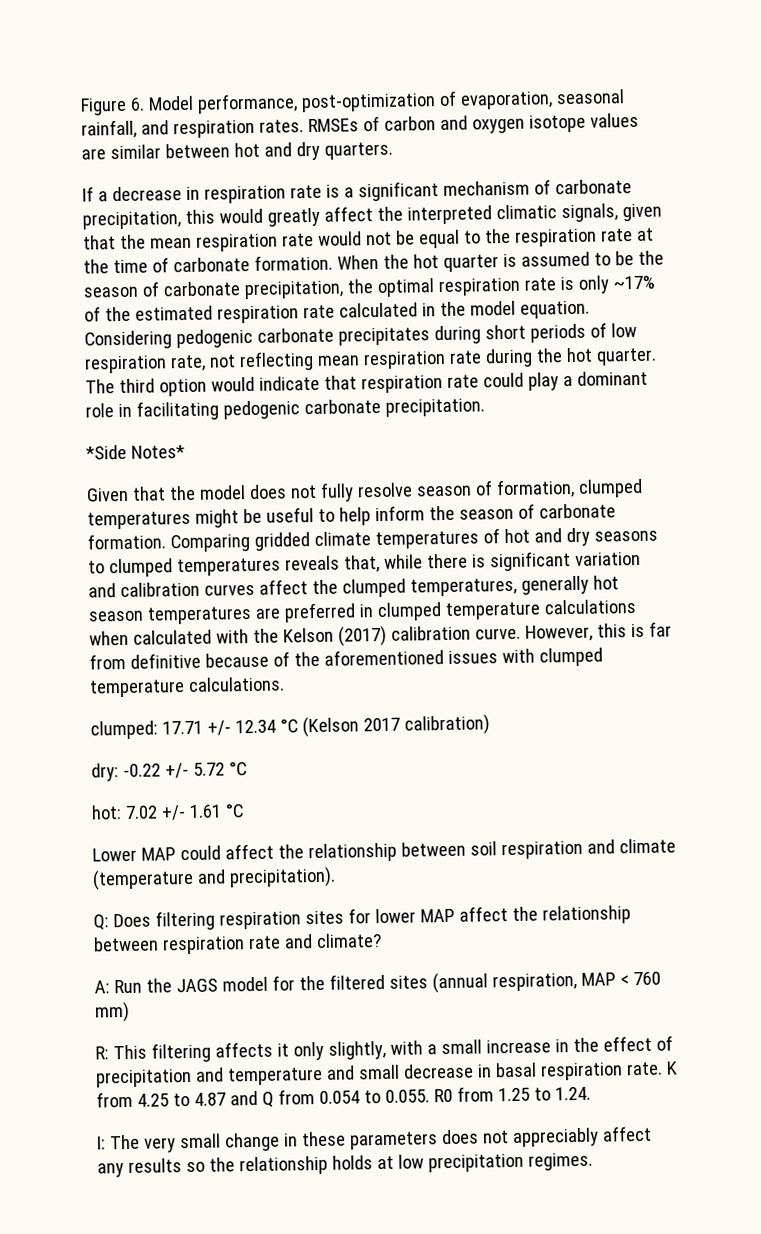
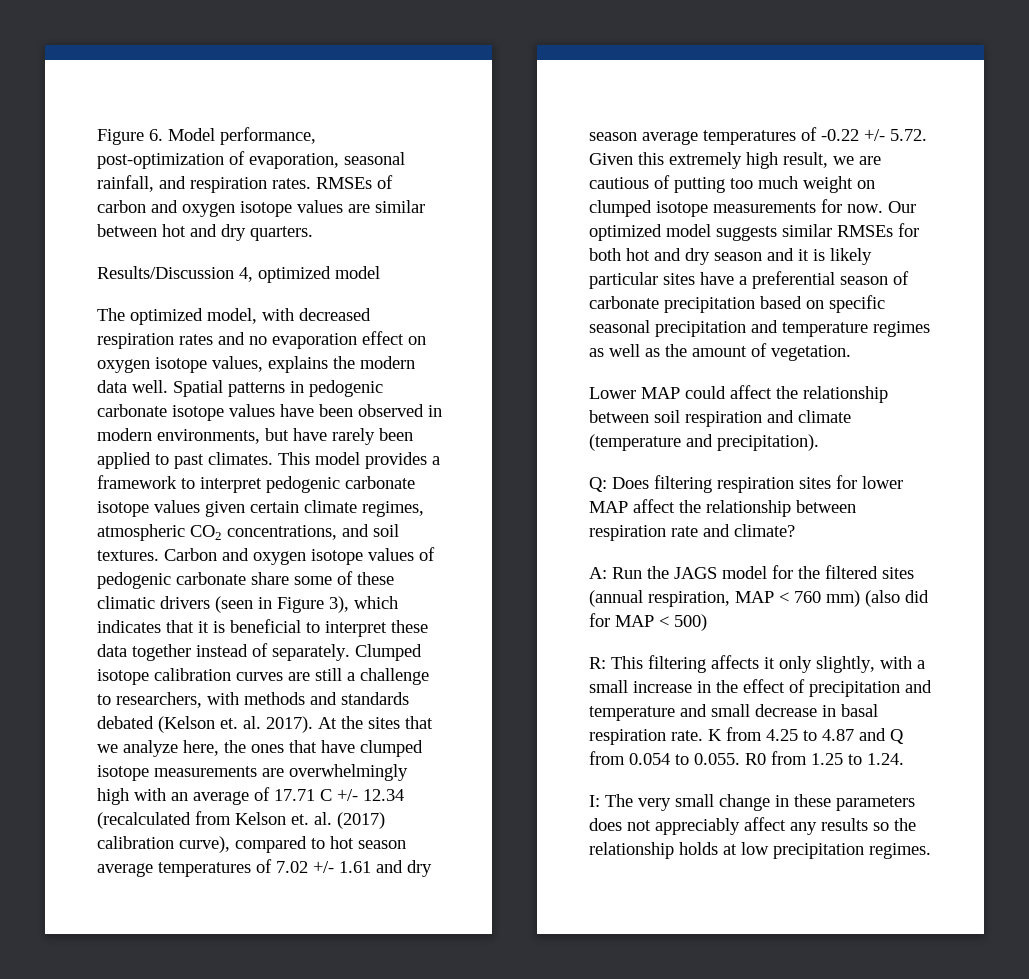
[82,179,632,204] [82,203,662,230] [83,227,654,252] [83,250,664,274] [83,275,655,300] [84,300,590,324] [84,322,637,350] [84,347,657,374] [85,370,648,397] [85,398,485,421] [85,444,185,460] [86,478,643,502] [87,503,616,530] [87,527,658,553] [88,551,641,578] [88,575,619,598] [88,599,636,625] [89,621,672,647] [89,647,603,670] [89,676,285,698] [90,714,490,740] [91,761,247,782] [91,803,244,821] If a decrease in respiration rate is a significant mechanism of carbonate precipitation, this would greatly affect the interpreted climatic signals, given that the mean respiration rate would not be equal to the respiration rate at the time of carbonate formation. When the hot quarter is assumed to be the season of carbonate precipitation, the optimal respiration rate is only ~17% of the estimated respiration rate calculated in the model equation. Considering pedogenic carbonate precipitates during short periods of low respiration rate, not reflecting mean respiration rate during the hot quarter. The third option would indicate that respiration rate could play a dominant role in facilitating pedogenic carbonate precipitation. // *Side Notes* // Given that the model does not fully resolve season of formation, clumped temperatures might be useful to help inform the season of carbonate formation. Comparing gridded climate temperatures of hot and dry seasons to clumped temperatures reveals that, while there is significant variation and calibration curves affect the clumped temperatures, generally hot season temperatures are preferred in clumped temperature calculations when calculated with the Kelson (2017) calibration curve. However, this is far from definitive because of the aforementioned issues with clumped temperature calculations. // clumped: 17.71 +/- 12.34 °C (Kelson 2017 calibration) // dry: -0.22 +/- 5.72 °C // hot: 7.02 +/- 1.61 °C -> [97,266,380,283] [97,308,371,325] [97,331,426,349] [97,356,415,373] [97,380,383,397] [97,404,442,421] [97,428,413,445] [97,452,440,469] [97,475,415,493] [97,500,424,517] [97,524,399,541] [97,547,435,565] [97,571,394,589] [97,596,398,613] [97,619,428,637] [97,643,422,661] [97,668,429,685] [97,692,409,708] [97,716,433,733] [97,740,423,757] [97,764,408,781] [97,787,404,805] [97,811,385,829] [97,836,406,853] [97,859,432,877] [589,127,927,145] [589,152,881,169] [589,175,875,193] [589,199,916,217] [589,223,919,241] [589,248,872,265] [589,271,909,289] [589,295,885,313] [589,320,930,337] [589,343,851,361] Results/Discussion 4, optimized model // The optimized model, with decreased respiration rates and no evaporation effect on oxygen isotope values, explains the modern data well. Spatial patterns in pedogenic carbonate isotope values have been observed in modern environments, but have rarely been applied to past climates. This model provides a framework to interpret pedogenic carbonate isotope values given certain climate regimes, atmospheric CO2 concentrations, and soil textures. Carbon and oxygen isotope values of pedogenic carbonate share some of these climatic drivers (seen in Figure 3), which indicates that it is beneficial to interpret these data together instead of separately. Clumped isotope calibration curves are still a challenge to researchers, with methods and standards debated (Kelson et. al. 2017). At the sites that we analyze here, the ones that have clumped isotope measurements are overwhelmingly high with an average of 17.71 C +/- 12.34 (recalculated from Kelson et. al. (2017) calibration curve), compared to hot season average temperatures of 7.02 +/- 1.61 and dry season average temperatures of -0.22 +/- 5.72. Given this extremely high result, we are cautious of putting too much weight on clumped isotope measurements for now. Our optimized model suggests similar RMSEs for both hot and dry season and it is likely particular sites have a preferential season of carbonate precipitation based on specific seasonal precipitation and temperature regimes as well as the amount of vegetation.
(130, 1012) none -> [865,590,929,607] [589,613,707,631] (also did for MAP < 500)

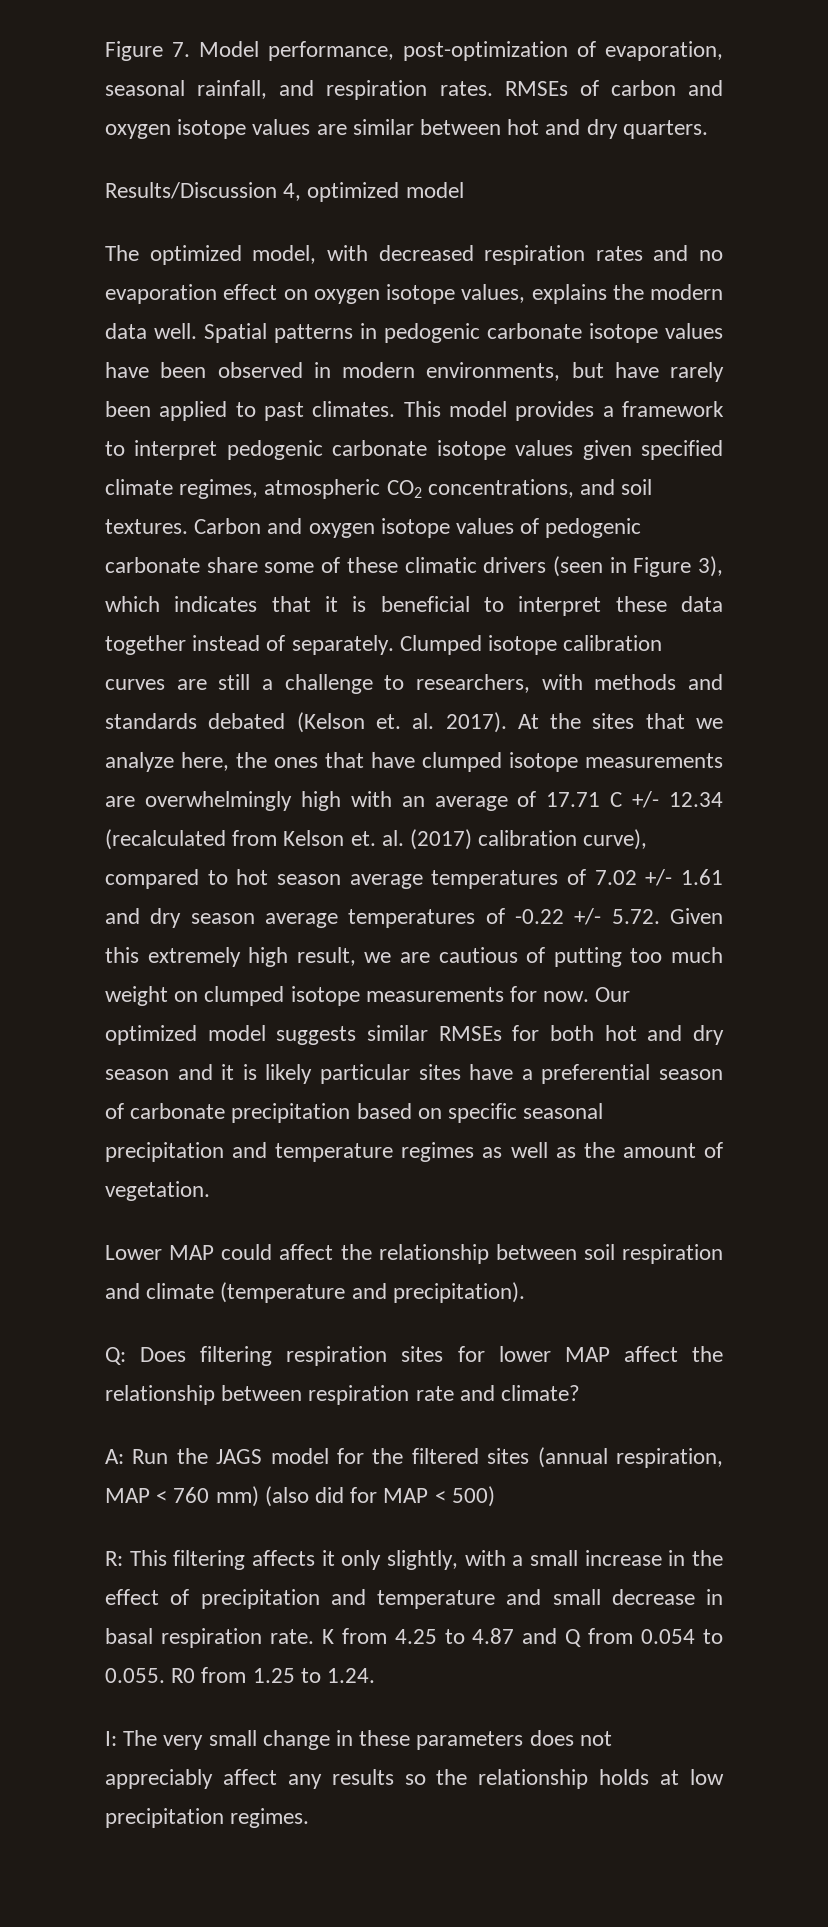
[97,129,163,145] Figure 6. -> [105,41,190,61] Figure 7.
[250,501,299,513] certain -> [641,440,723,460] specified

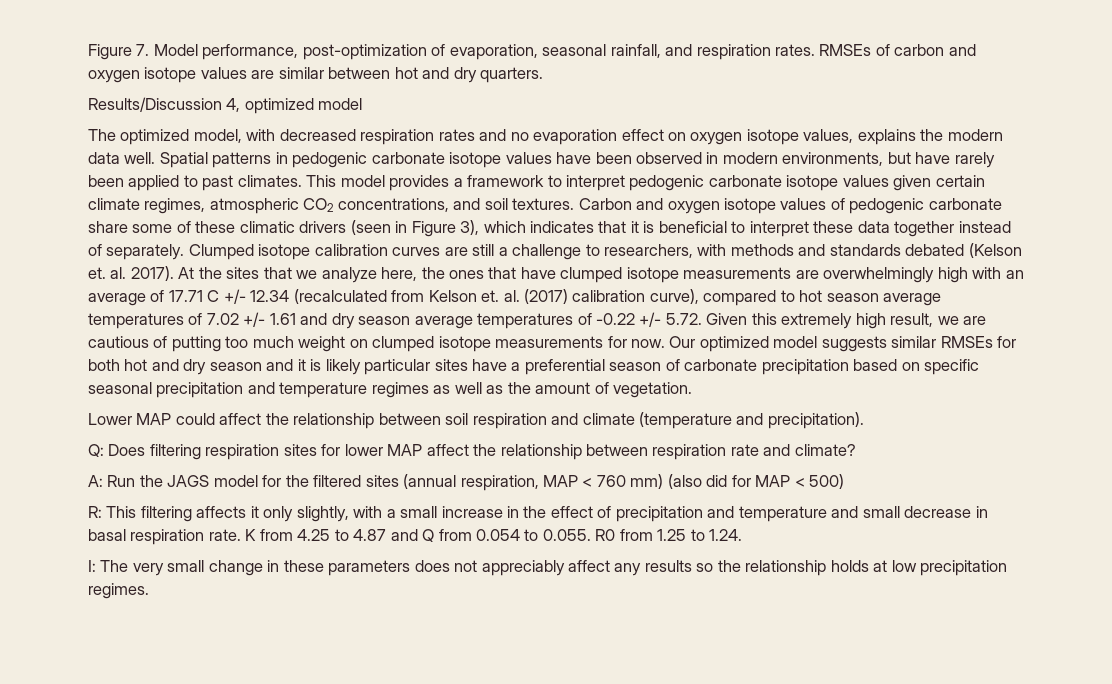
[641,440,723,460] specified -> [935,175,985,187] certain

